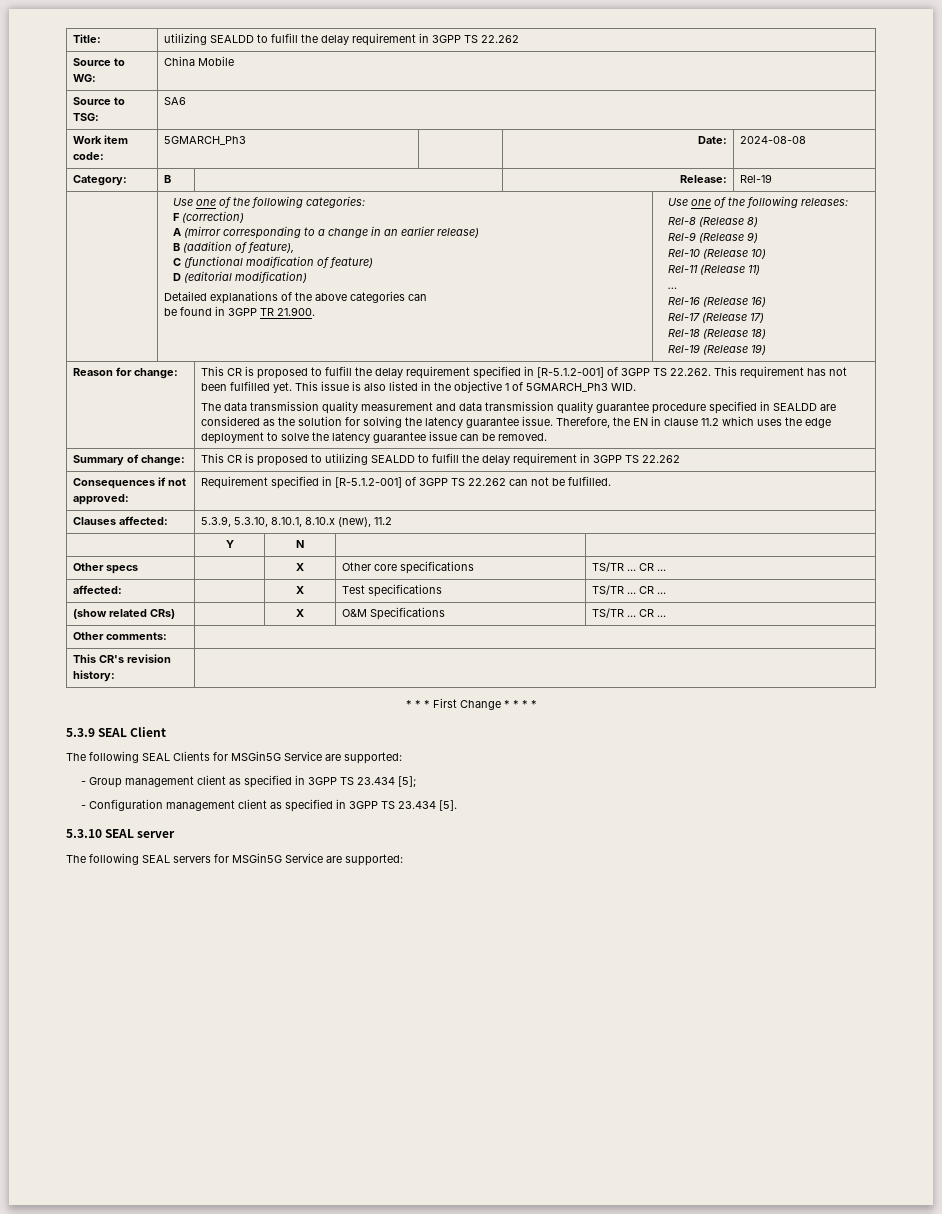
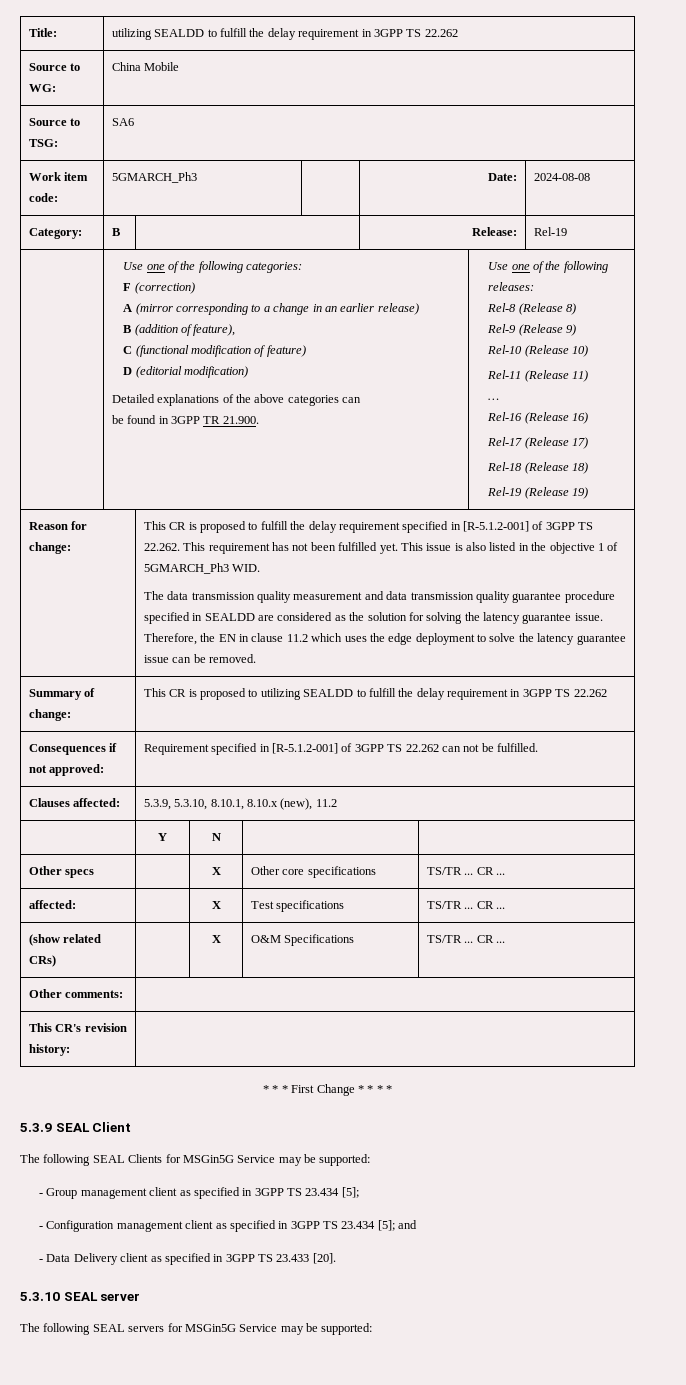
[325,754,341,761] are -> [278,1154,316,1166] may be
[438,800,457,811] [5]. -> [377,1220,418,1231] [39,1253,336,1265] [5]; and // - Data Delivery client as specified in 3GPP TS 23.433 [20].
[326,856,342,863] are -> [280,1323,318,1335] may be

